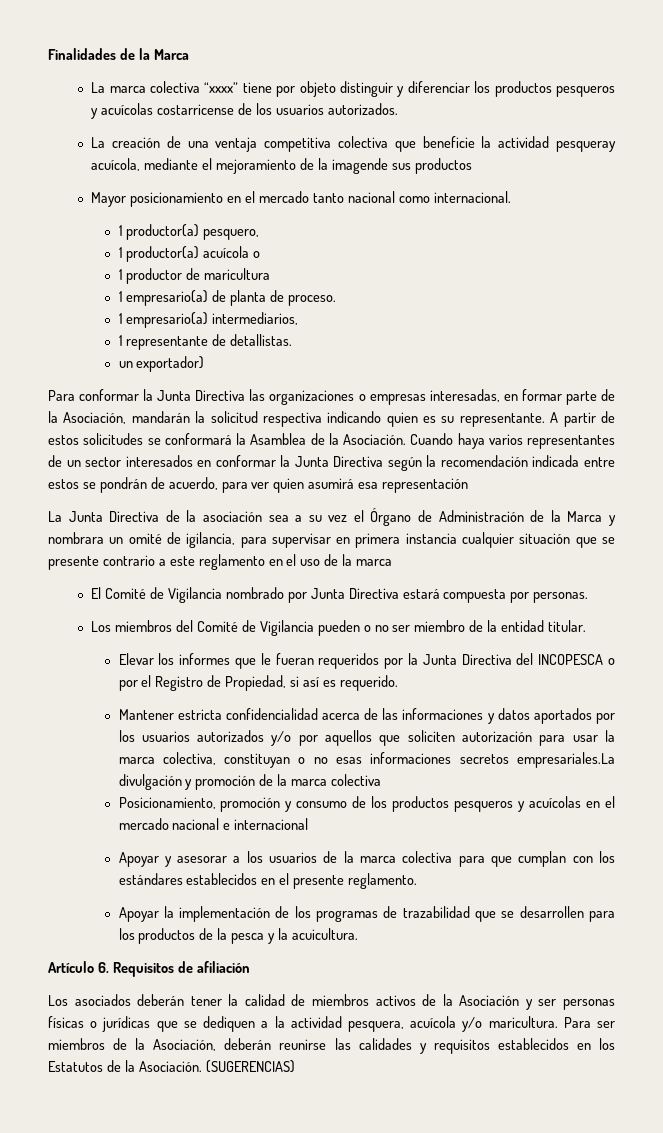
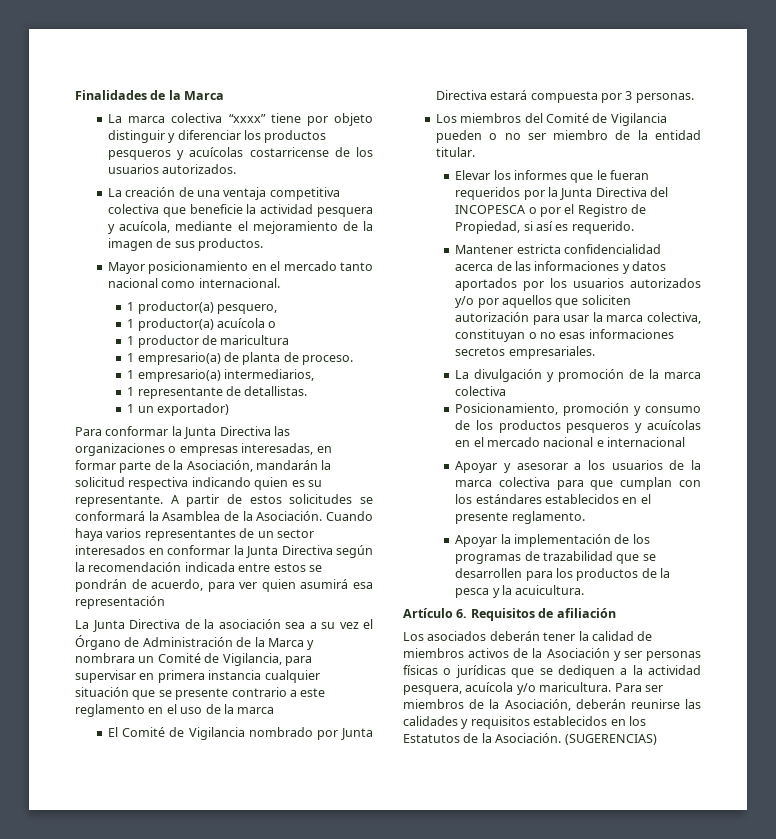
[556,141,616,152] pesqueray -> [317,207,373,217] [107,224,115,234] pesquera y
[331,158,472,174] imagende sus productos -> [107,238,264,251] imagen de sus productos.
(293, 340) none -> [127,404,135,413] 1
[128,532,236,548] omité de igilancia, -> [157,653,282,666] Comité de Vigilancia,
(530, 597) none -> [625,91,633,100] 3
[516,752,615,768] empresariales.La -> [508,346,595,359] [455,370,470,379] empresariales. // La

